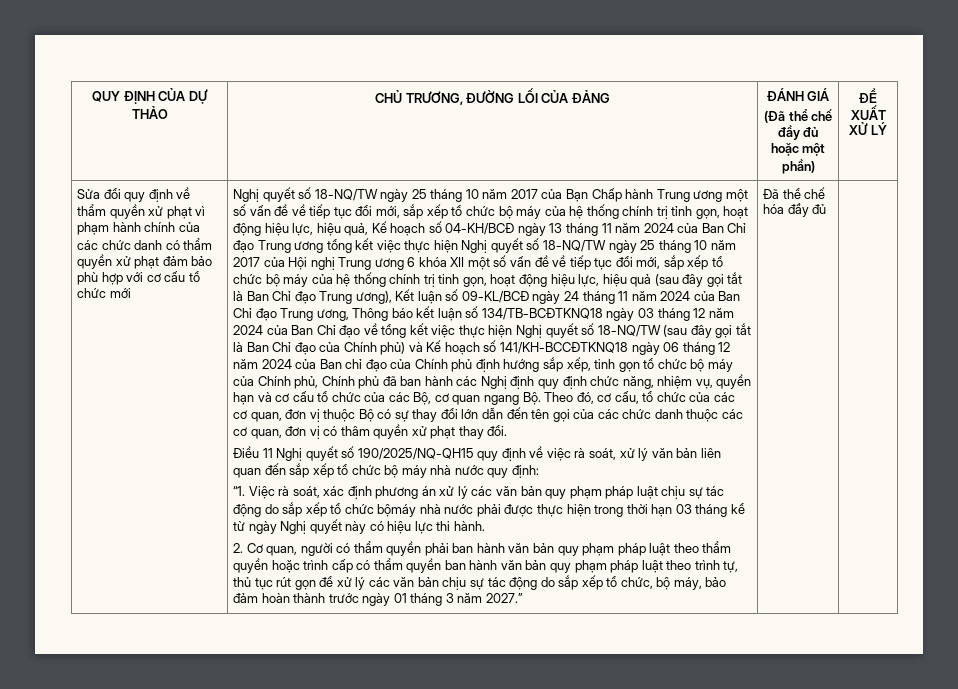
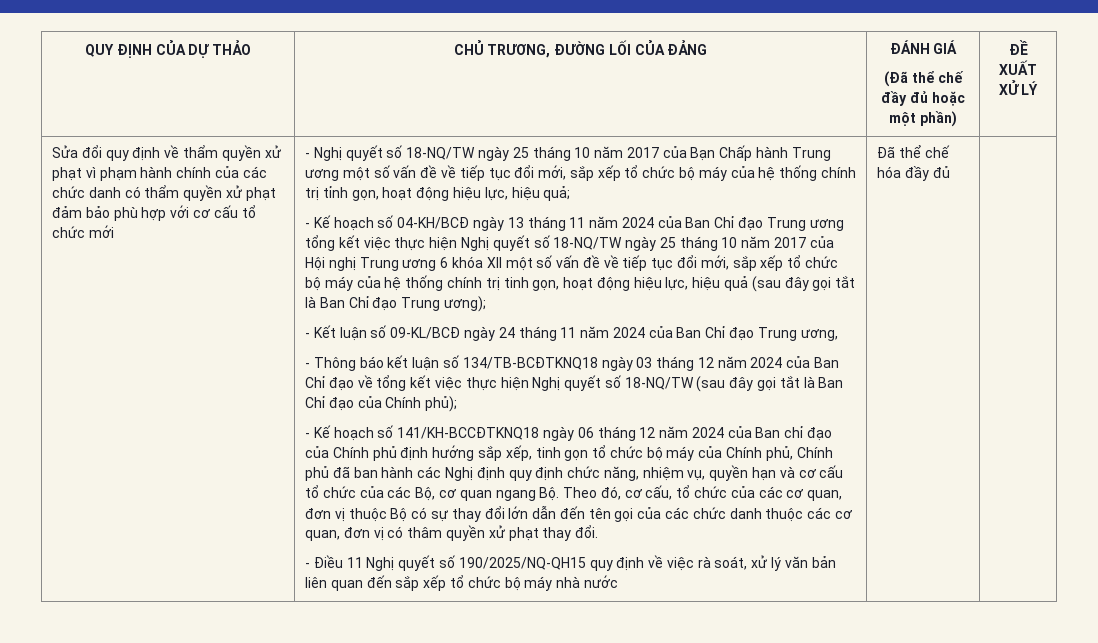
(131, 293) none -> [305,153,311,158] -
[344,223,369,236] quả, -> [543,186,571,201] [305,223,311,228] quả; // -
[355,291,392,304] ương), -> [443,296,486,312] [305,333,311,338] ương); // -
(349, 315) none -> [305,363,311,368] // -
[380,342,423,355] phủ) và -> [425,396,458,412] [305,433,311,438] phủ); // -
(508, 430) none -> [305,563,311,568] -
[487,465,539,478] [233,486,725,499] [233,502,745,517] [233,519,485,534] [233,541,732,556] [233,558,739,573] [233,575,727,590] [233,593,523,606] quy định: // “1. Việc rà soát, xác định phương án xử lý các văn bản quy phạm pháp luật chịu sự tác động do sắp xếp tổ chức bộmáy nhà nước phải được thực hiện trong thời hạn 03 tháng kể từ ngày Nghị quyết này có hiệu lực thi hành. // 2. Cơ quan, người có thẩm quyền phải ban hành văn bản quy phạm pháp luật theo thẩm quyền hoặc trình cấp có thẩm quyền ban hành văn bản quy phạm pháp luật theo trình tự, thủ tục rút gọn để xử lý các văn bản chịu sự tác động do sắp xếp tổ chức, bộ máy, bảo đảm hoàn thành trước ngày 01 tháng 3 năm 2027.” -> (618, 581) none

